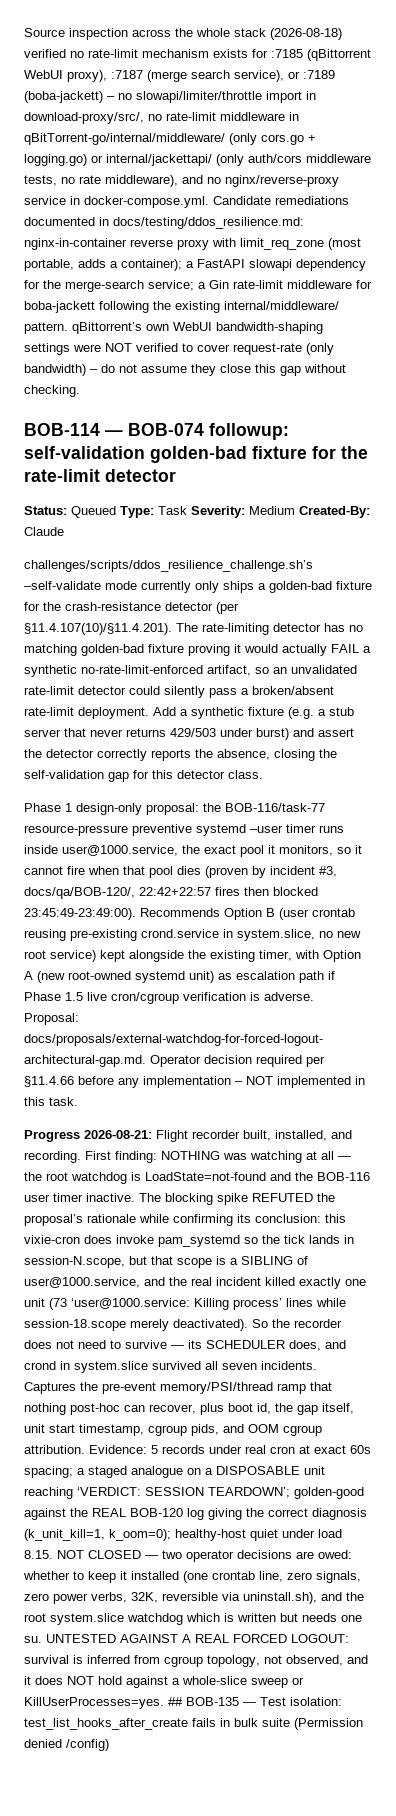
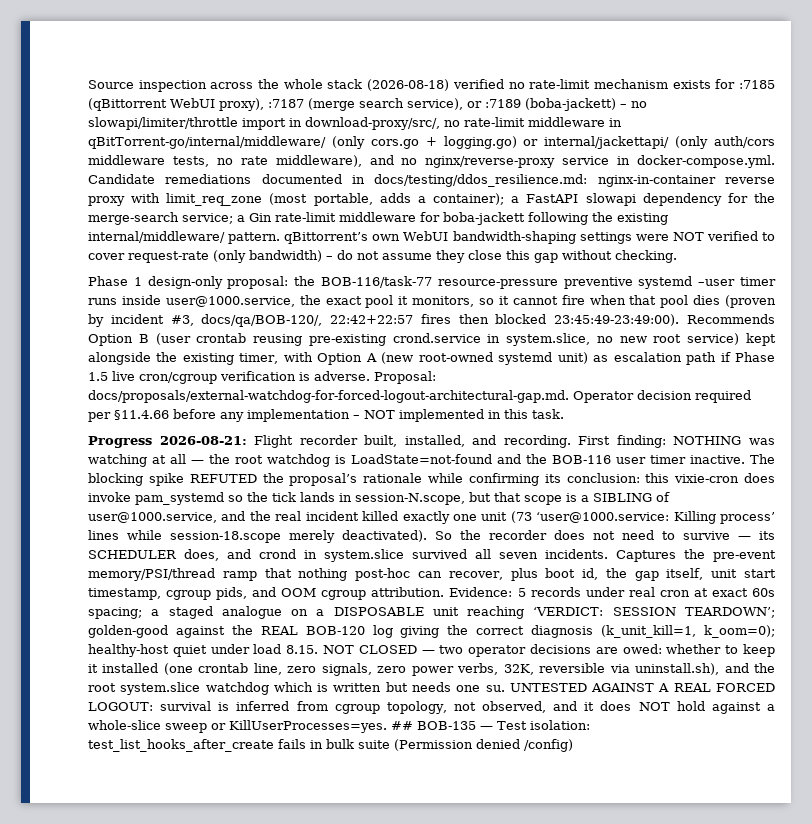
[24,423,289,440] [24,446,368,463] [24,469,176,482] [24,506,370,518] [24,527,64,536] [24,560,313,572] [24,581,372,593] [24,602,239,614] [24,623,363,635] [24,644,371,656] [24,665,357,677] [24,686,334,698] [24,707,354,719] [24,728,354,740] [24,749,337,761] [24,770,263,782] // BOB-114 — BOB-074 followup: self-validation golden-bad fixture for the rate-limit detector // Status: Queued Type: Task Severity: Medium Created-By: Claude // challenges/scripts/ddos_resilience_challenge.sh’s –self-validate mode currently only ships a golden-bad fixture for the crash-resistance detector (per §11.4.107(10)/§11.4.201). The rate-limiting detector has no matching golden-bad fixture proving it would actually FAIL a synthetic no-rate-limit-enforced artifact, so an unvalidated rate-limit detector could silently pass a broken/absent rate-limit deployment. Add a synthetic fixture (e.g. a stub server that never returns 429/503 under burst) and assert the detector correctly reports the absence, closing the self-validation gap for this detector class. -> (677, 256) none

